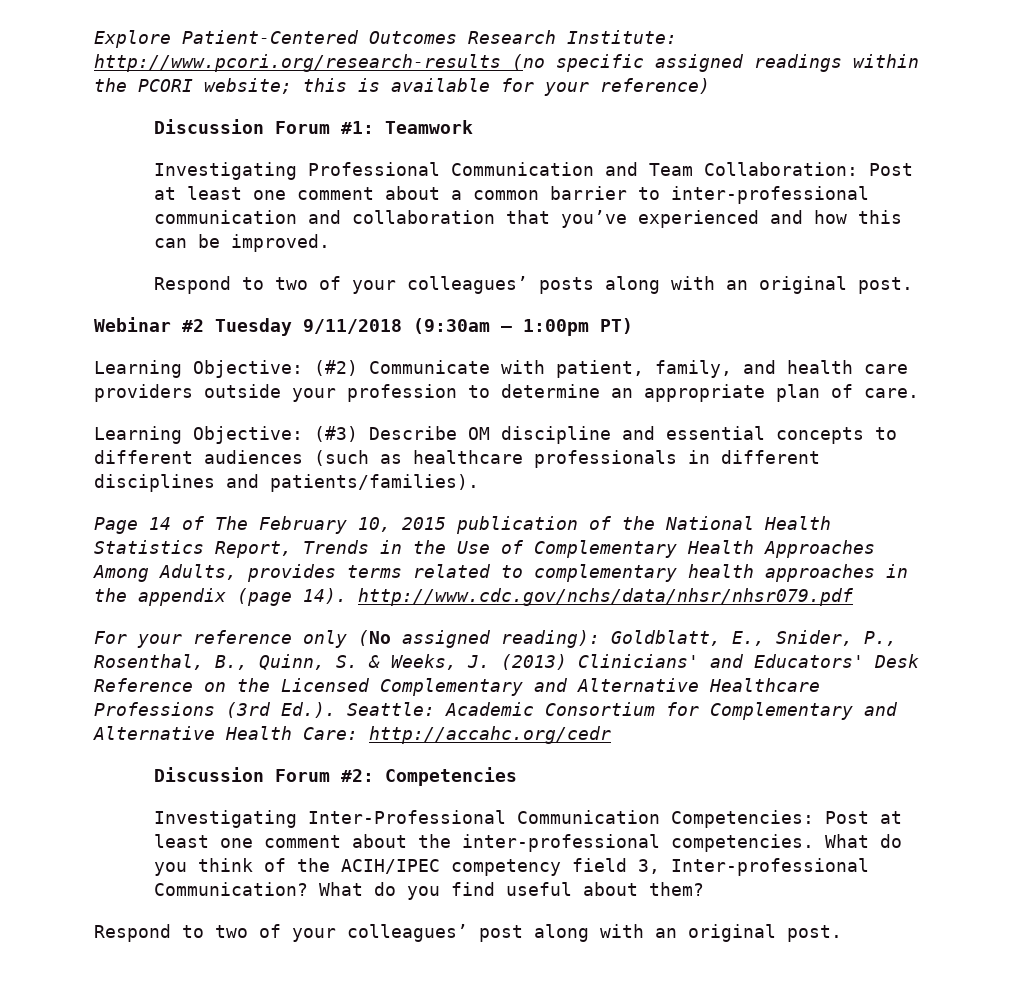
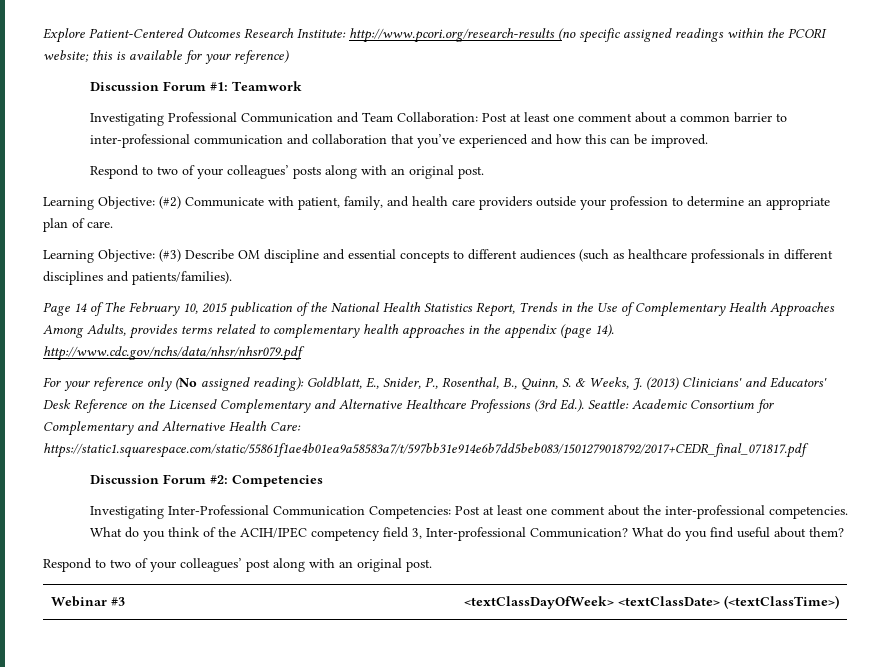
[94,317,633,336] // Webinar #2 Tuesday 9/11/2018 (9:30am – 1:00pm PT) -> (484, 172) none
[369,726,611,744] http://accahc.org/cedr -> [43,443,809,458] https://static1.squarespace.com/static/55861f1ae4b01ea9a58583a7/t/597bb31e914e6b7dd5beb083/1501279018792/2017+CEDR_final_071817.pdf
(842, 933) none -> [51,596,126,607] [463,595,839,609] // Webinar #3 | <textClassDayOfWeek> <textClassDate> (<textClassTime>)

